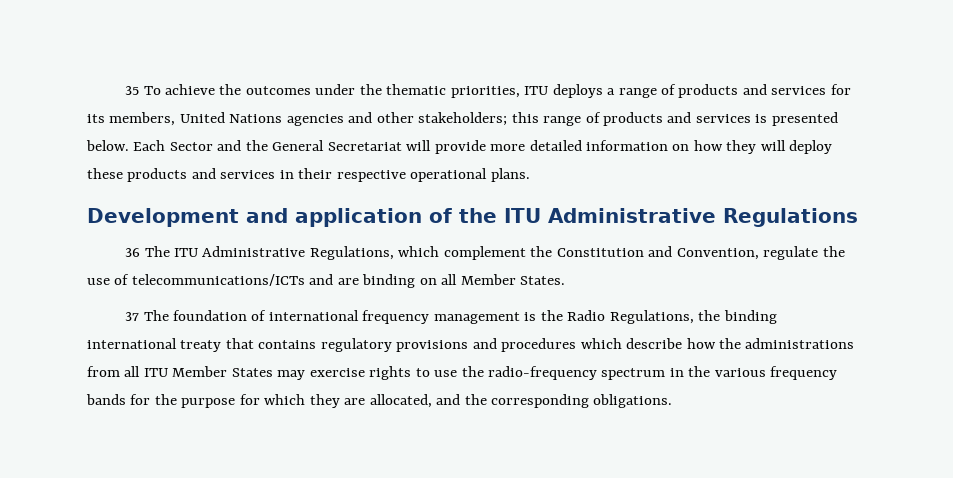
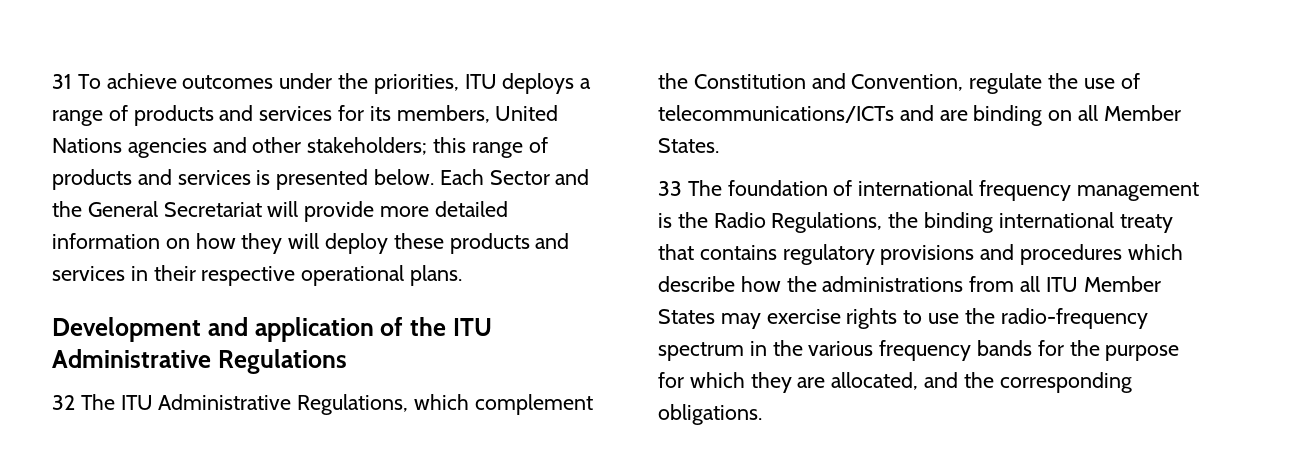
[125,86,140,95] 35 -> [52,74,72,89] 31
[219,84,242,95] the -> (177, 81) none
[386,84,447,95] thematic -> (369, 81) none
[125,248,141,257] 36 -> [52,395,75,410] 32
[125,312,140,321] 37 -> [658,181,682,196] 33

